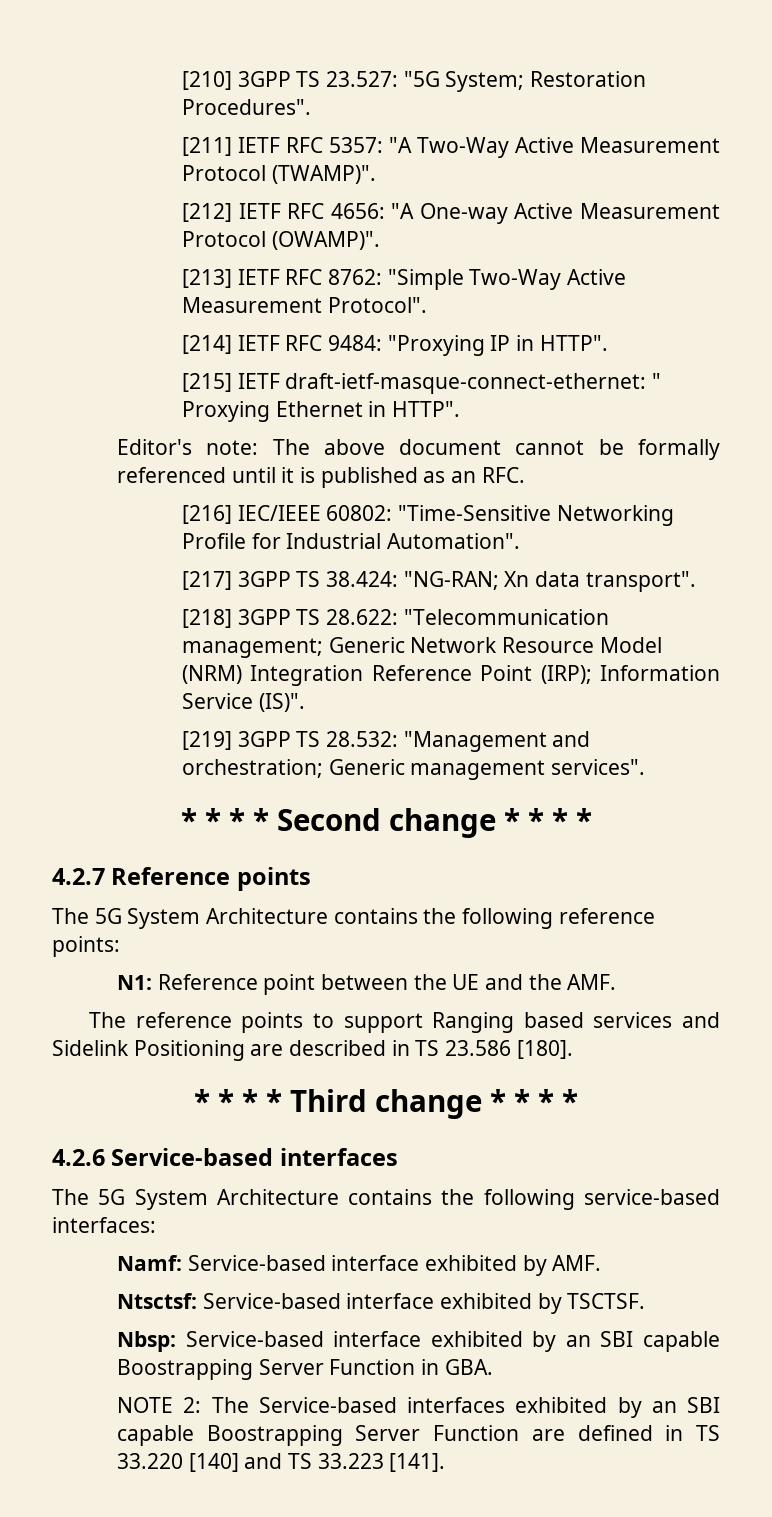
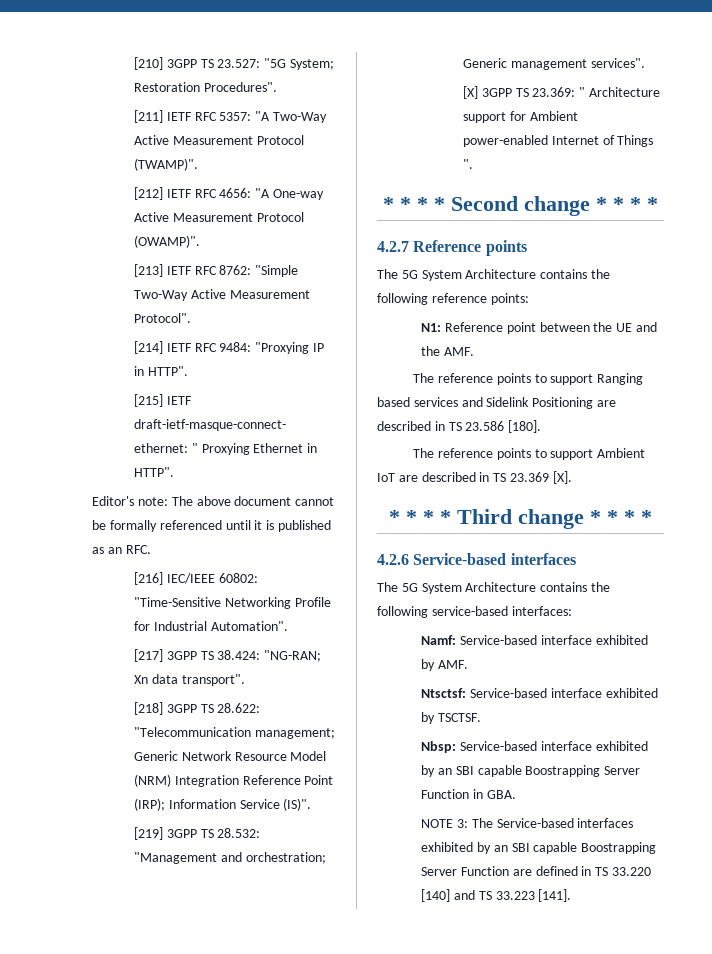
(646, 767) none -> [463,86,660,99] [463,111,578,123] [463,135,654,147] [463,159,474,169] // [X] 3GPP TS 23.369: " Architecture support for Ambient power-enabled Internet of Things ".
(573, 1049) none -> [413,448,646,460] [377,471,572,484] // The reference points to support Ambient IoT are described in TS 23.369 [X].
[183,1397,202,1413] 2: -> [457,819,469,828] 3:

